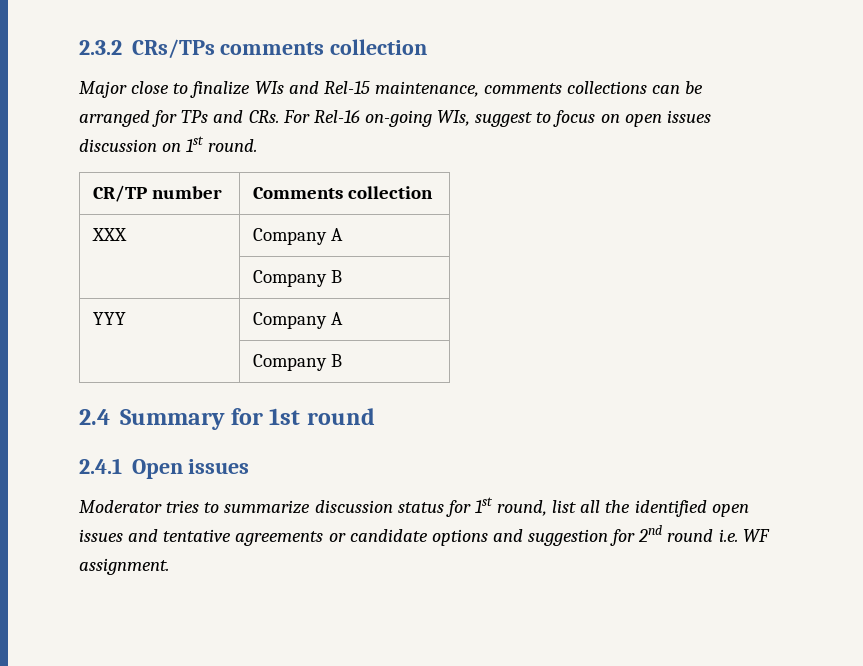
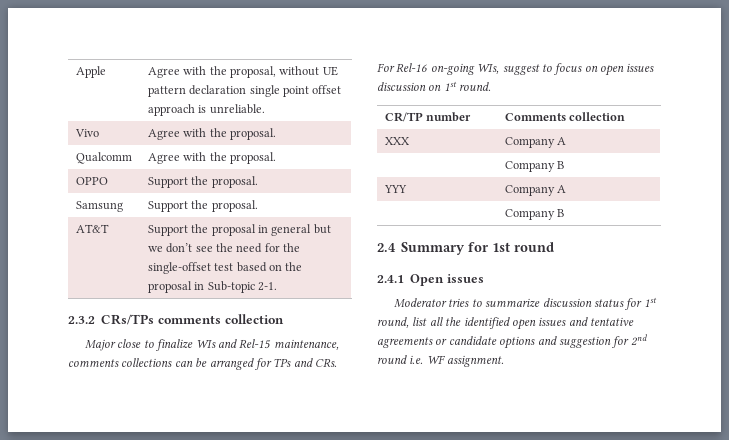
(79, 47) none -> [75,66,106,78] [147,66,338,78] [147,85,342,97] [147,104,265,116] [74,129,99,137] [147,128,276,140] [75,152,132,164] [147,152,276,164] [75,177,108,185] [147,176,258,188] [75,201,123,212] [147,200,258,212] [75,224,109,233] [147,224,331,236] [147,243,301,253] [147,262,303,274] [147,281,277,293] Apple | Agree with the proposal, without UE pattern declaration single point offset approach is unreliable. // Vivo | Agree with the proposal. // Qualcomm | Agree with the proposal. // OPPO | Support the proposal. // Samsung | Support the proposal. // AT&T | Support the proposal in general but we don’t see the need for the single-offset test based on the proposal in Sub-topic 2-1. //

